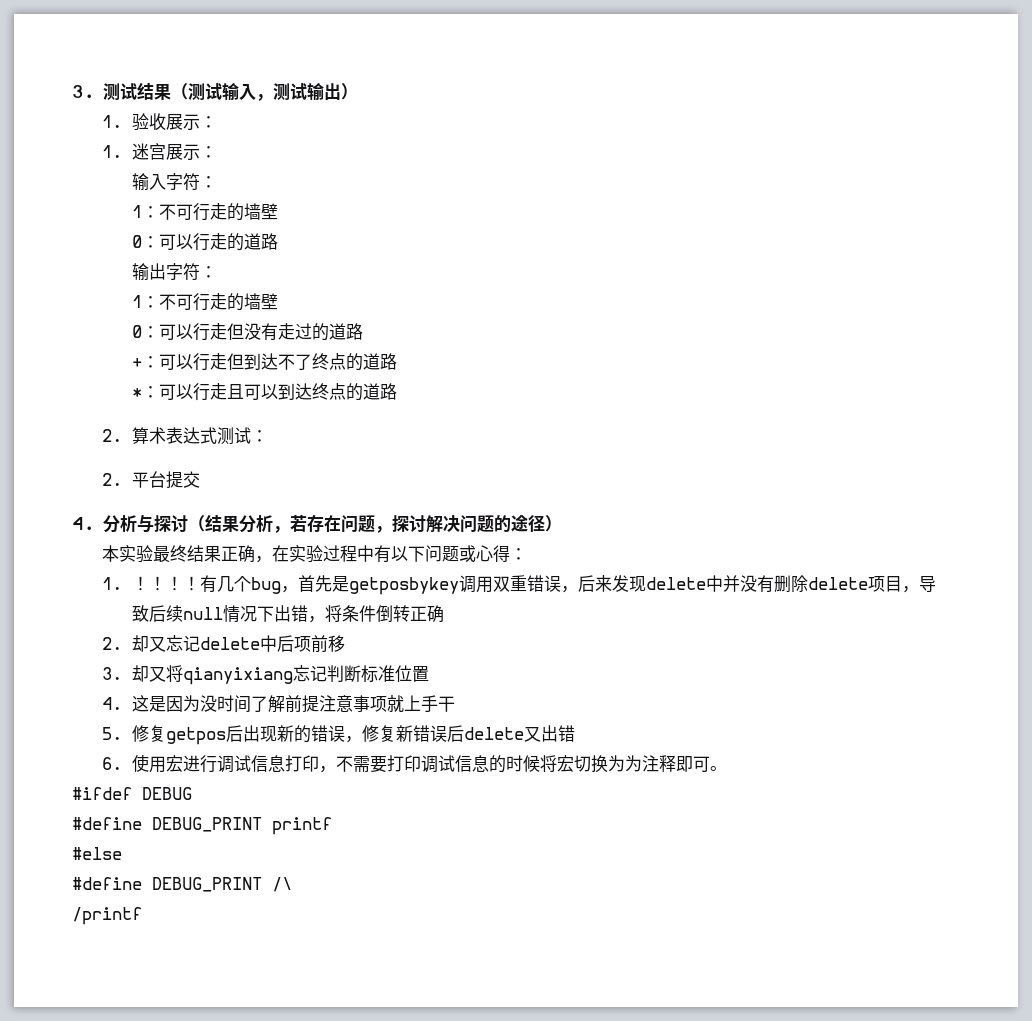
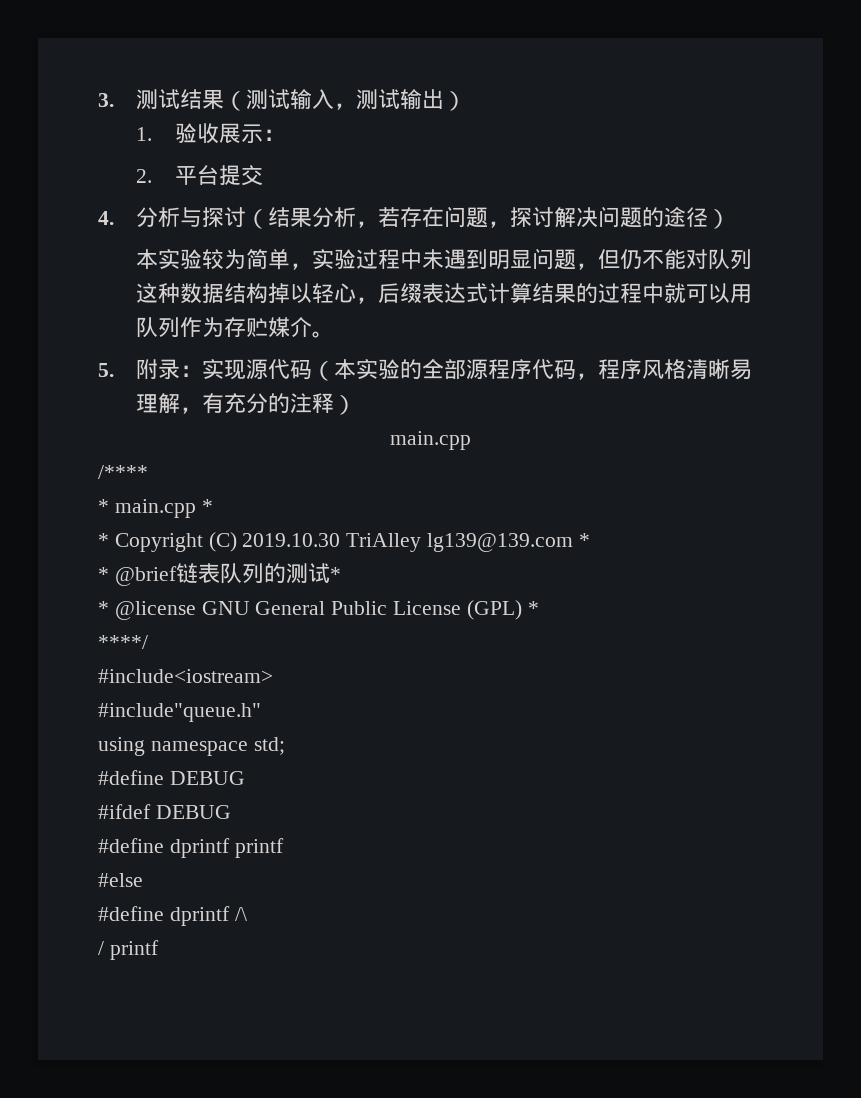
[101,143,217,160] [131,173,217,191] [131,203,278,221] [131,233,278,251] [131,263,217,281] [131,293,278,311] [131,323,363,341] [131,353,397,371] [131,383,397,401] [101,427,268,445] // 1.迷宫展示： // 输入字符： // 1：不可行走的墙壁 // 0：可以行走的道路 // 输出字符： // 1：不可行走的墙壁 // 0：可以行走但没有走过的道路 // +：可以行走但到达不了终点的道路 // *：可以行走且可以到达终点的道路 // 2.算术表达式测试： -> (285, 135) none
[152,545,527,563] [101,575,936,595] [131,605,444,623] [101,635,345,653] [101,665,429,685] [101,695,455,713] [101,725,575,745] [101,754,727,773] 最终结果正确，在实验过程中有以下问题或心得： // 1.！！！！有几个bug，首先是getposbykey调用双重错误，后来发现delete中并没有删除delete项目，导致后续null情况下出错，将条件倒转正确 // 2.却又忘记delete中后项前移 // 3.却又将qianyixiang忘记判断标准位置 // 4.这是因为没时间了解前提注意事项就上手干 // 5.修复getpos后出现新的错误，修复新错误后delete又出错 // 6.使用宏进行调试信息打印，不需要打印调试信息的时候将宏切换为为注释即可。 -> [202,248,753,270] [136,283,753,304] [136,317,335,338] [98,359,753,381] [136,393,357,415] [390,431,471,450] [98,465,148,479] [98,499,213,518] [98,532,590,552] [98,563,341,586] [98,600,539,620] [98,635,148,649] [98,669,273,683] [98,703,261,722] [98,737,285,756] [98,770,245,785] 较为简单，实验过程中未遇到明显问题，但仍不能对队列这种数据结构掉以轻心，后缀表达式计算结果的过程中就可以用队列作为存贮媒介。 // 5.附录：实现源代码（本实验的全部源程序代码，程序风格清晰易理解，有充分的注释） // main.cpp // /**** // * main.cpp * // * Copyright (C) 2019.10.30 TriAlley lg139@139.com * // * @brief链表队列的测试* // * @license GNU General Public License (GPL) * // ****/ // #include<iostream> // #include"queue.h" // using namespace std; // #define DEBUG
[152,817,262,832] DEBUG_PRINT -> [169,838,230,858] dprintf
[152,877,262,892] DEBUG_PRINT -> [169,906,230,926] dprintf
[72,907,142,925] /printf -> [98,940,159,960] / printf

